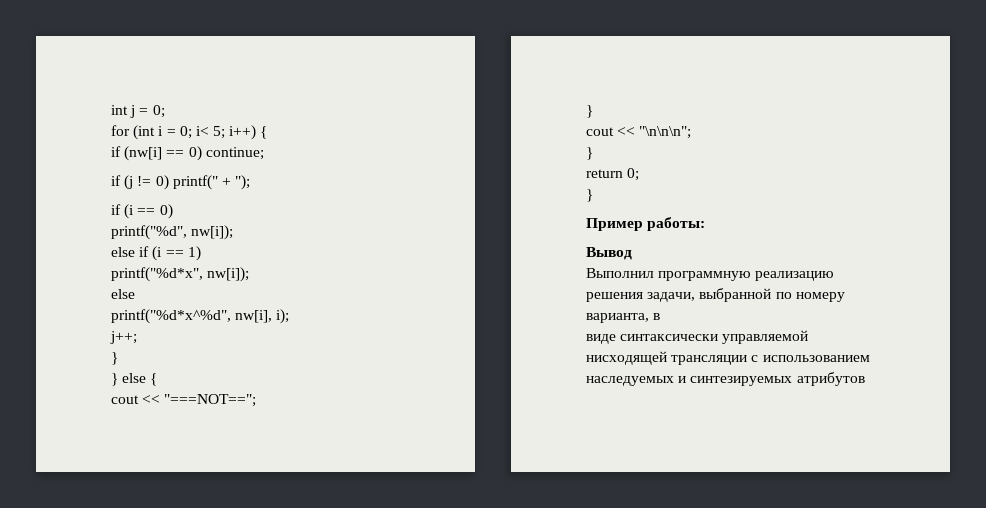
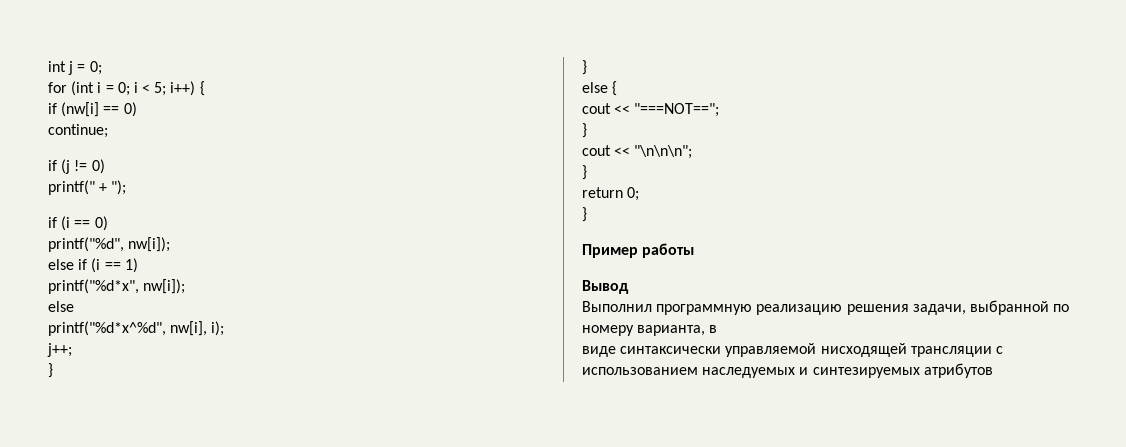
[195,126,209,136] i< -> [133,82,151,93] i <
(202, 153) none -> (137, 109) //
(169, 182) none -> (105, 166) //
(118, 379) none -> (587, 67) //
[647,217,706,231] работы: -> [642,243,695,258] работы

